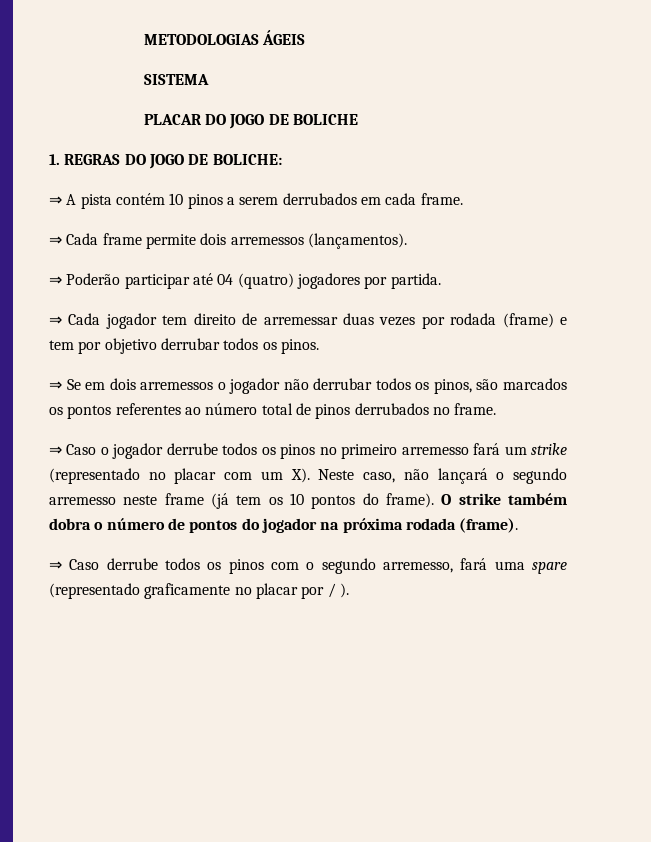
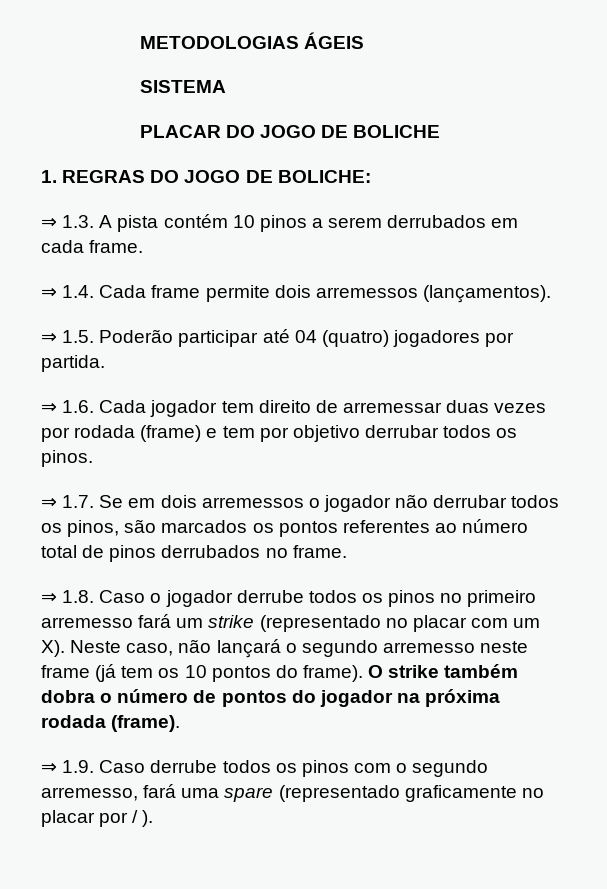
(62, 200) none -> [62,215,95,228] 1.3.
(62, 240) none -> [62,285,95,298] 1.4.
(62, 280) none -> [62,330,95,343] 1.5.
(62, 320) none -> [62,400,95,413] 1.6.
(62, 385) none -> [62,495,95,508] 1.7.
(62, 450) none -> [62,590,95,603] 1.8.
(62, 565) none -> [62,760,95,773] 1.9.

